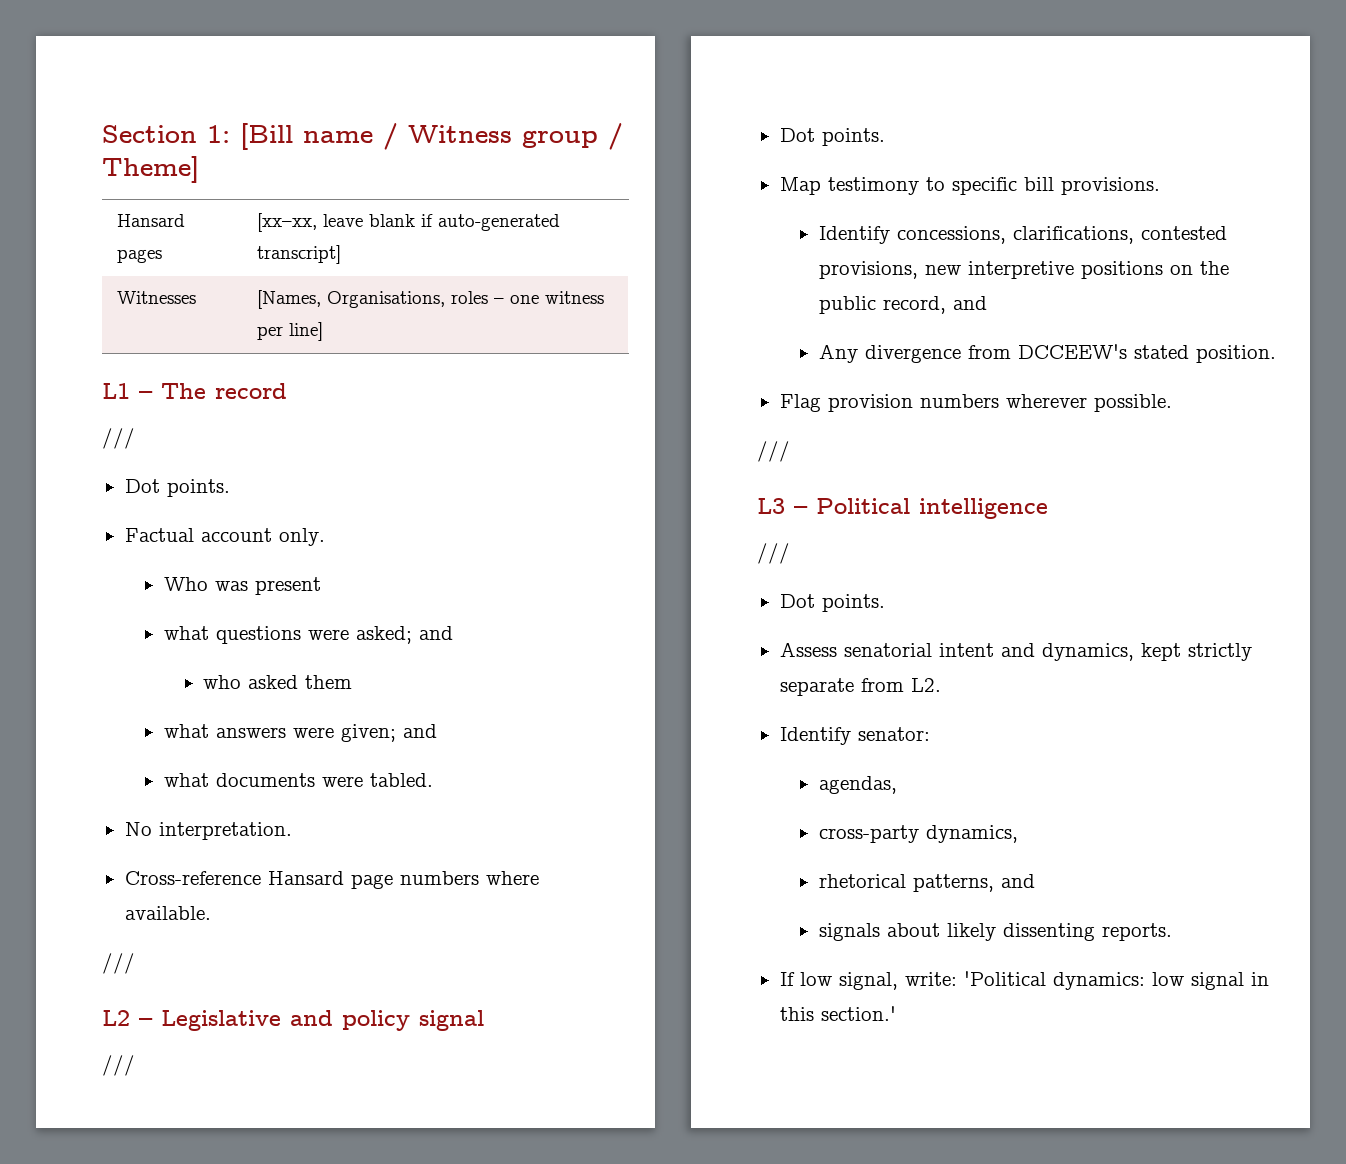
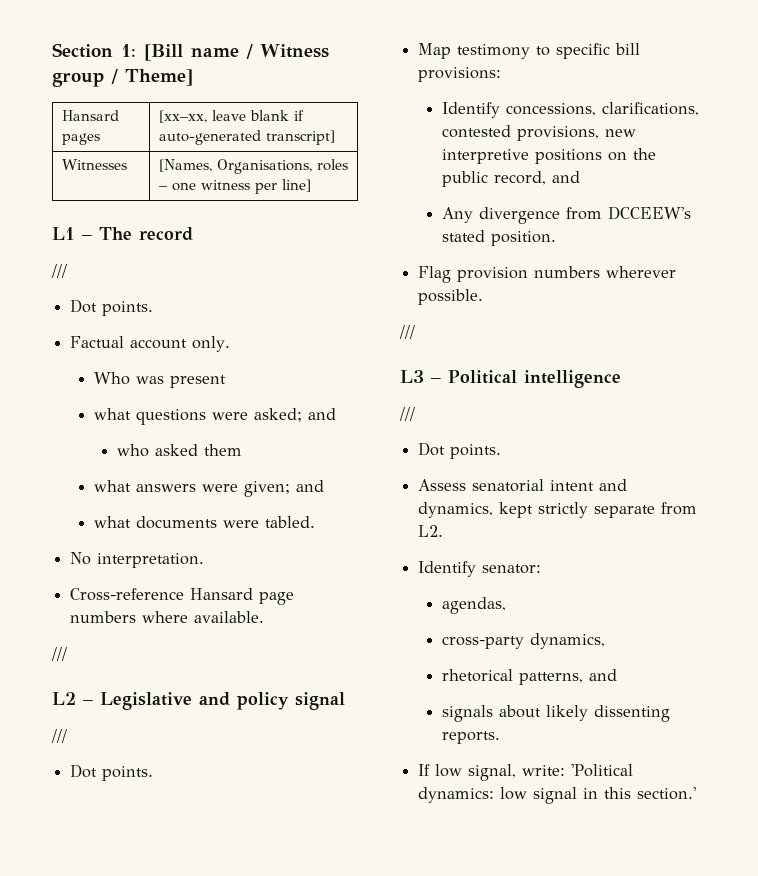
[1060,177,1160,195] provisions. -> [418,67,502,82] provisions:

